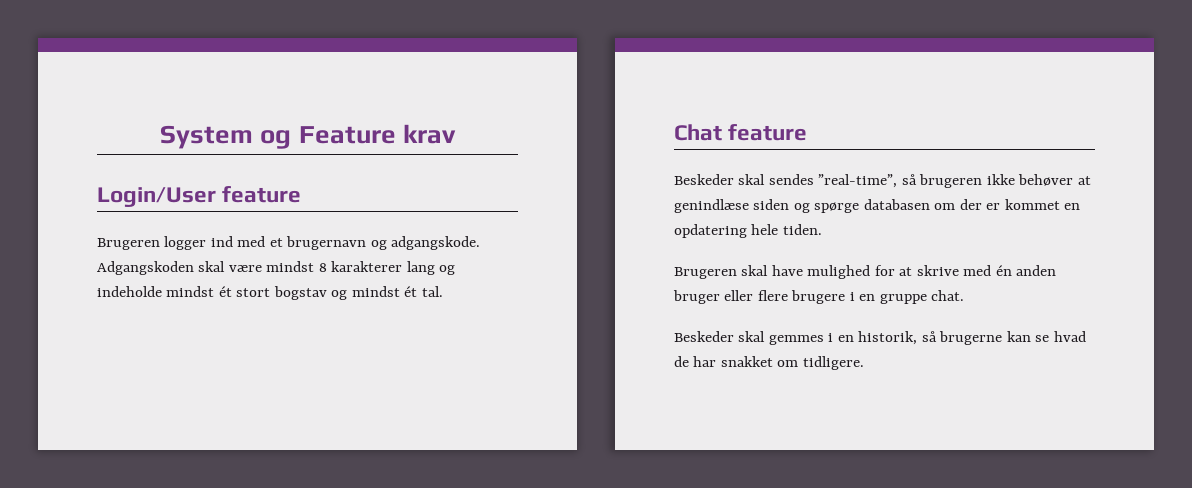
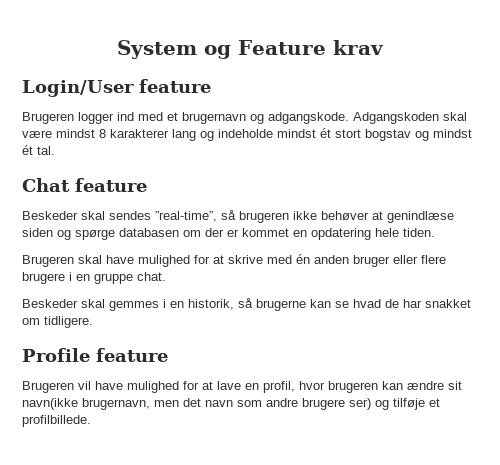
(864, 363) none -> [22,348,168,362] [22,381,462,393] [22,398,440,410] [22,415,91,427] // Profile feature // Brugeren vil have mulighed for at lave en profil, hvor brugeren kan ændre sit navn(ikke brugernavn, men det navn som andre brugere ser) og tilføje et profilbillede.

